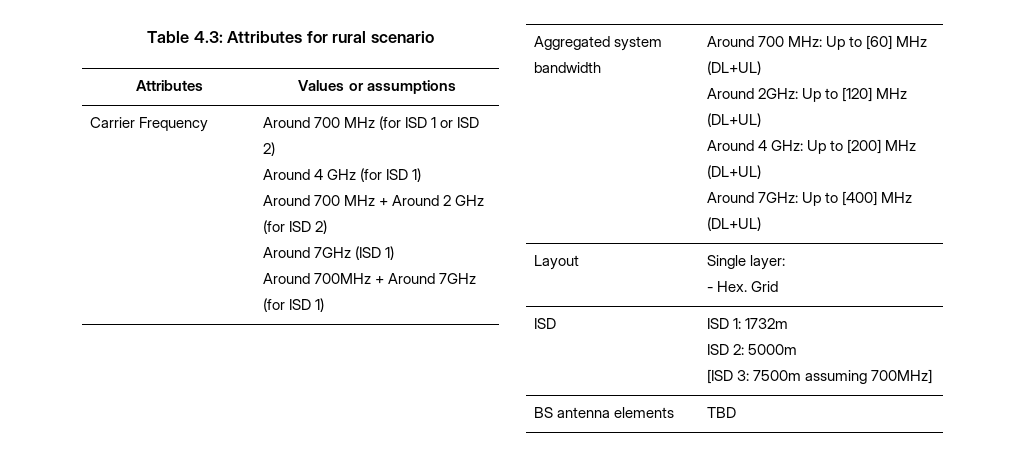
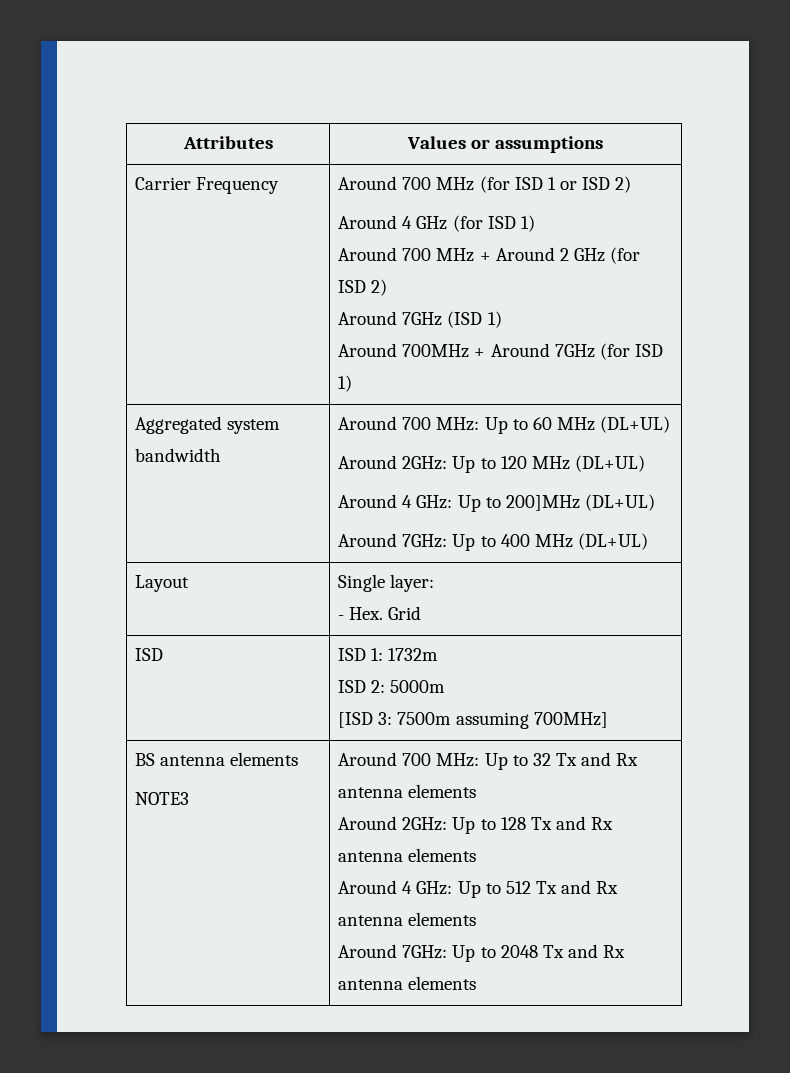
[147,31,434,43] Table 4.3: Attributes for rural scenario // -> (182, 142) none
[865,35,892,50] [60] -> [532,417,552,430] 60
[841,87,872,102] [120] -> [500,456,527,469] 120
[846,139,916,154] [200] MHz -> [505,495,580,511] 200]MHz
[841,191,877,206] [400] -> [500,534,530,547] 400
[706,407,736,418] | TBD -> [135,792,190,805] [338,752,639,770] [338,784,477,798] [338,816,614,834] [338,848,477,862] [338,880,619,898] [338,912,477,926] [338,944,626,962] [338,976,477,990] // NOTE3 | Around 700 MHz: Up to 32 Tx and Rx antenna elements // Around 2GHz: Up to 128 Tx and Rx antenna elements // Around 4 GHz: Up to 512 Tx and Rx antenna elements // Around 7GHz: Up to 2048 Tx and Rx antenna elements

